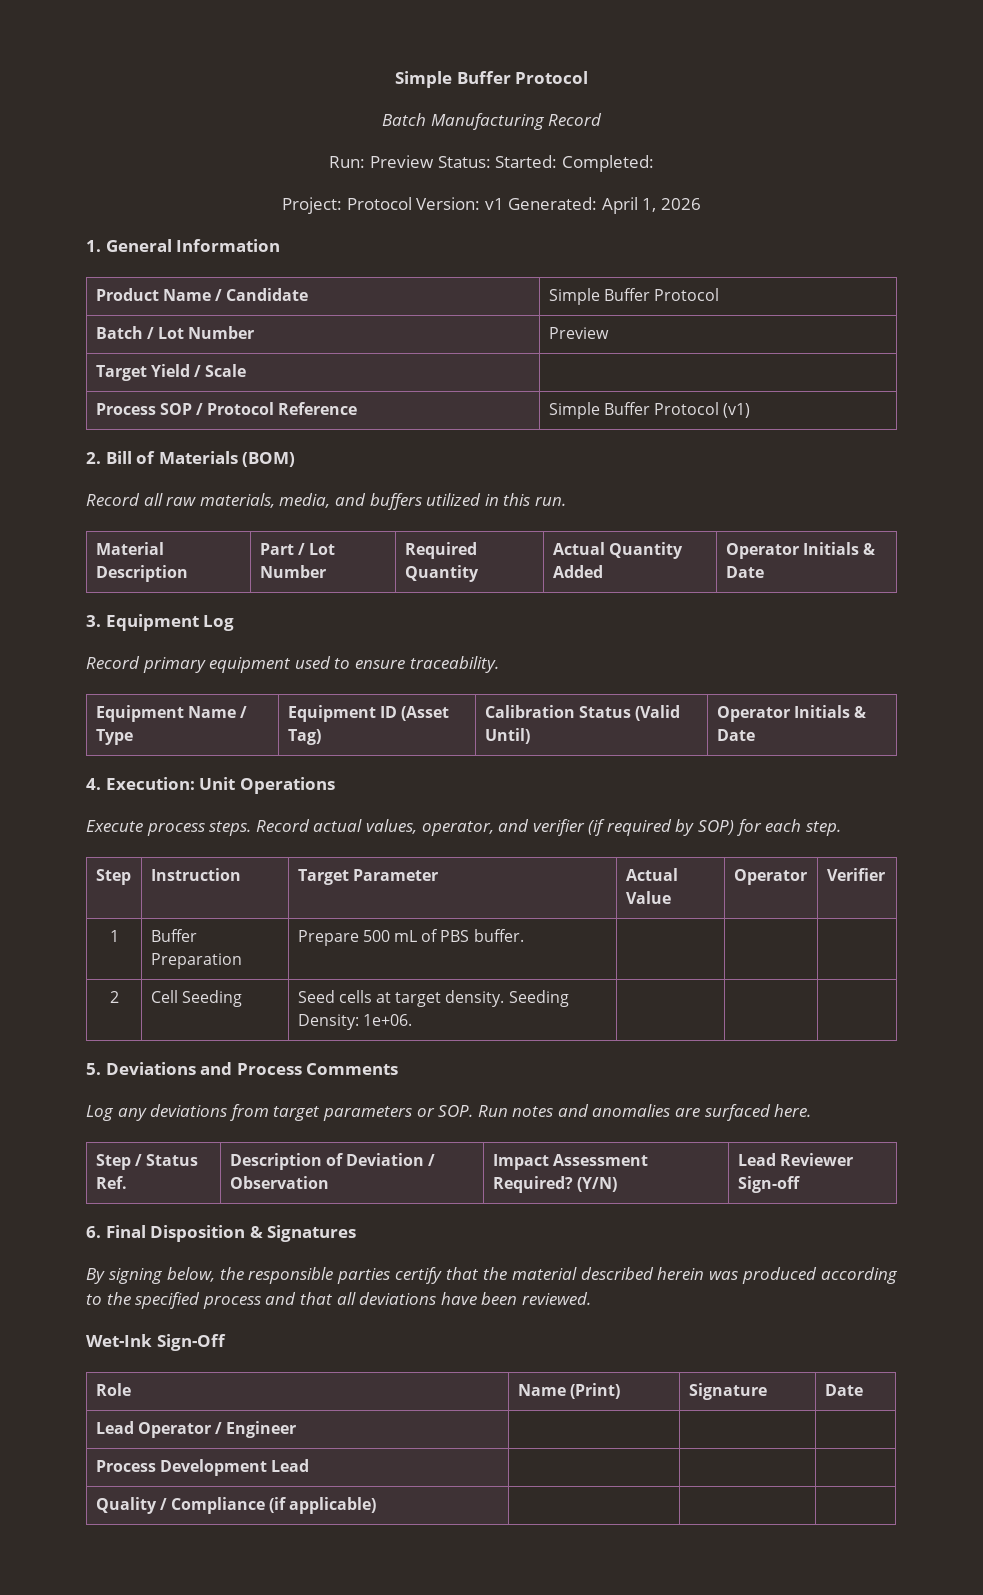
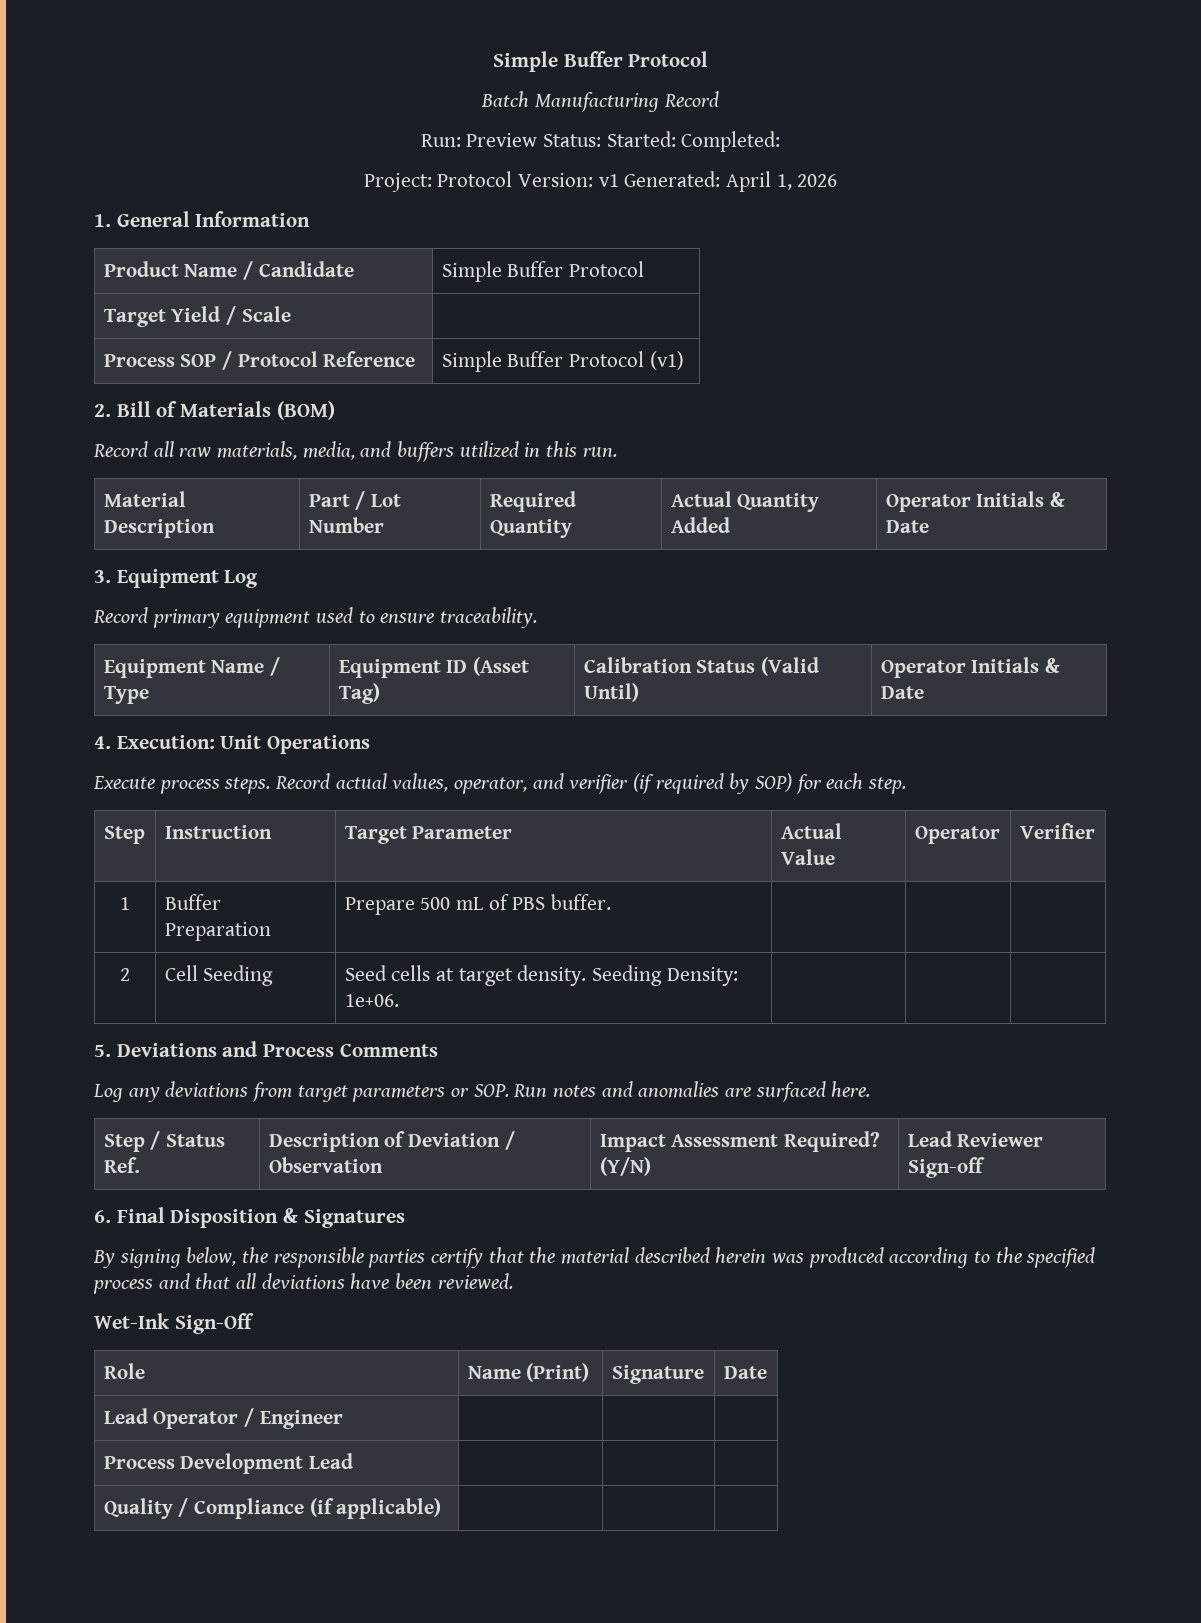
[95,326,255,339] [548,327,609,339] // Batch / Lot Number | Preview -> (644, 269) none

